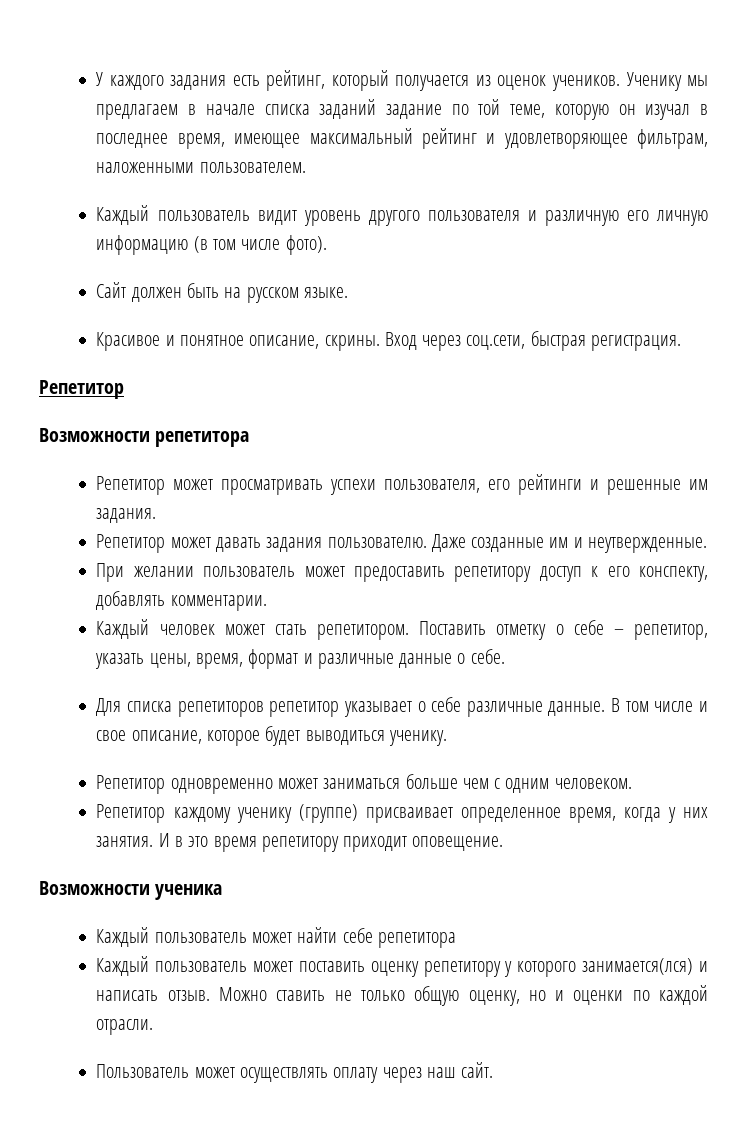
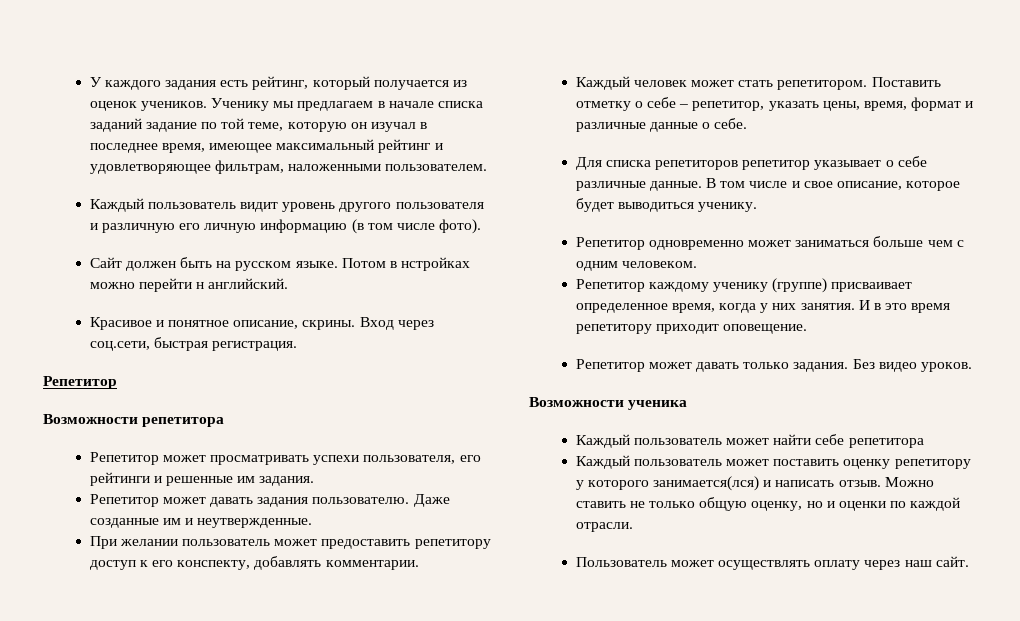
(348, 292) none -> [341,257,471,271] [89,278,289,292] Потом в нстройках можно перейти н английский.
(504, 843) none -> [575,359,972,372] // Репетитор может давать только задания. Без видео уроков.

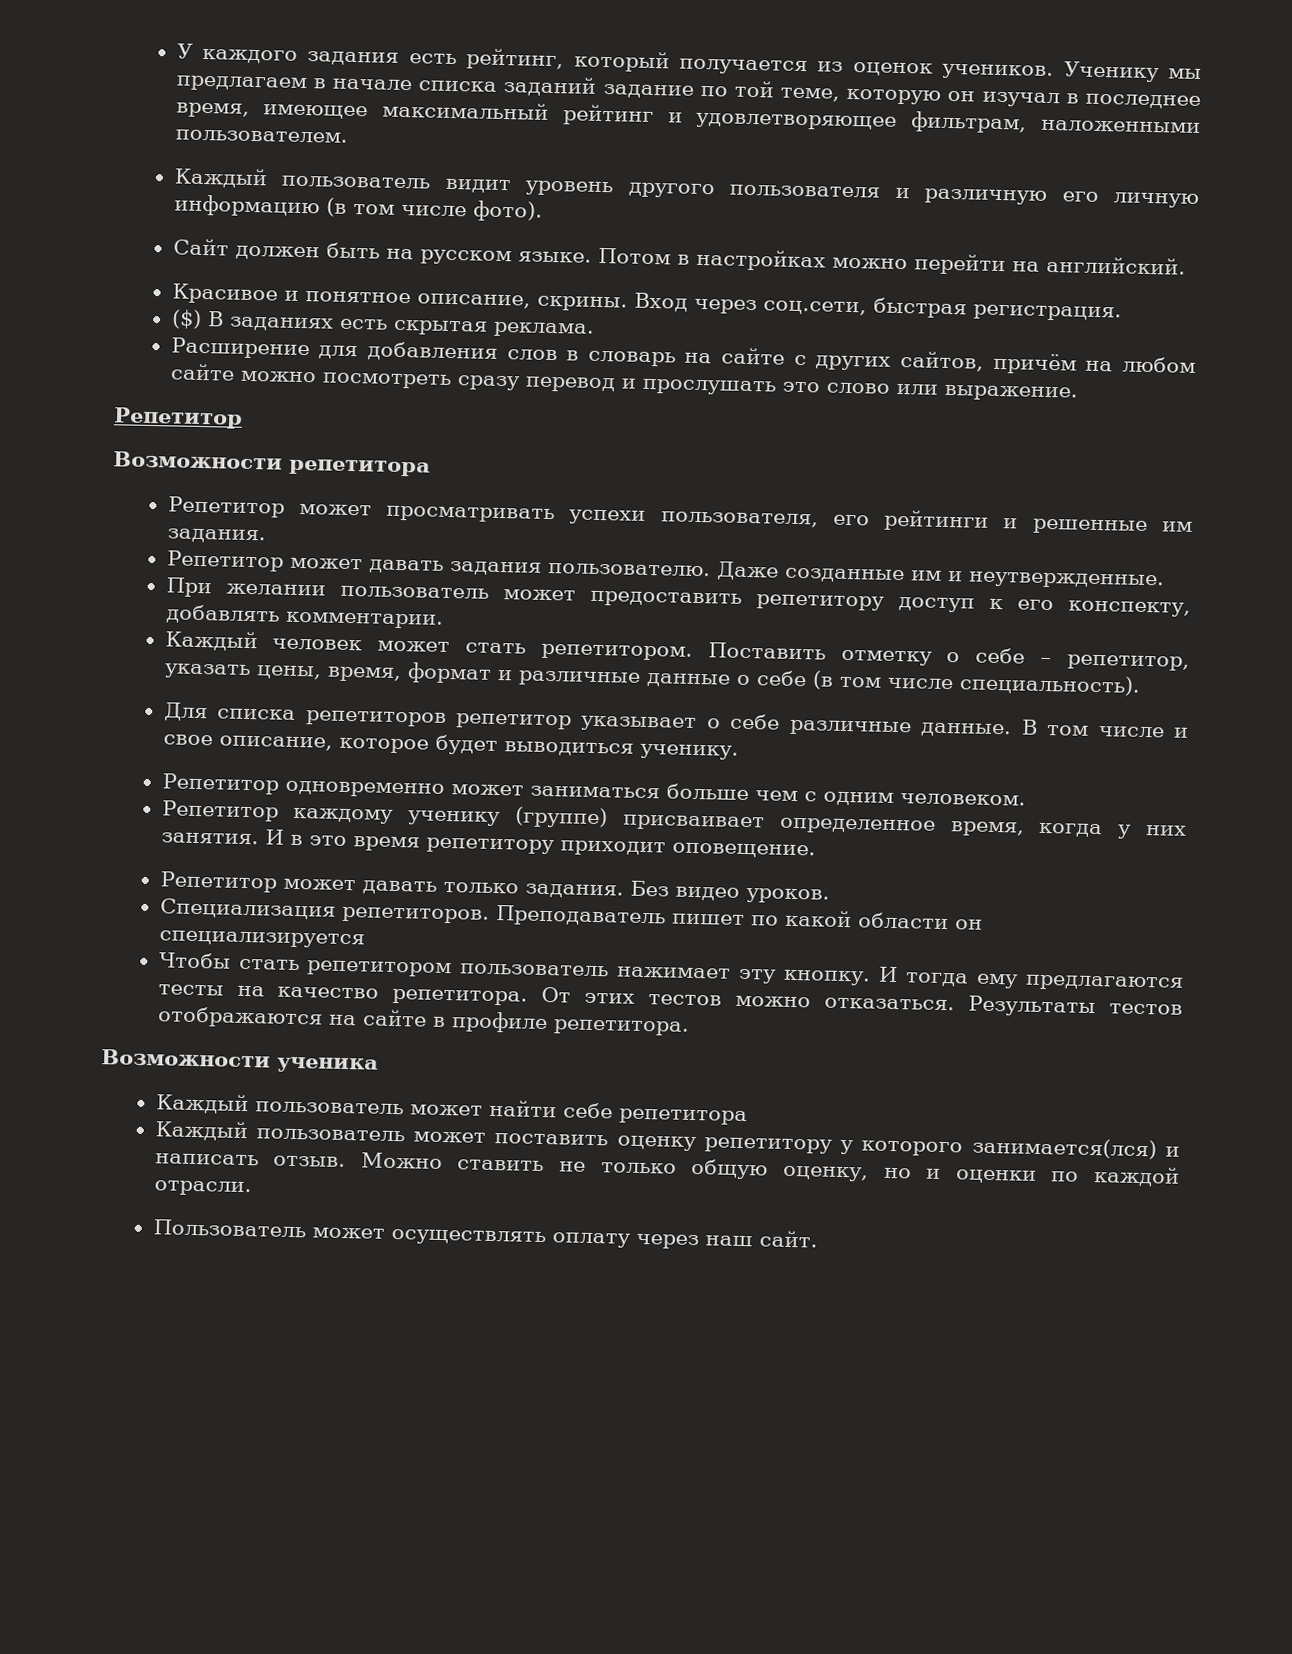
[401,257,471,271] нстройках -> [695,248,826,272] настройках
[196,282,205,289] н -> [1011,261,1040,272] на
(298, 346) none -> [170,309,595,338] [170,337,1196,375] [169,363,1078,402] // ($) В заданиях есть скрытая реклама. // Расширение для добавления слов в словарь на сайте с других сайтов, причём на любом сайте можно посмотреть сразу перевод и прослушать это слово или выражение.
[714,118,748,129] себе. -> [755,670,1141,696] себе (в том числе специальность).
(972, 367) none -> [159,898,983,930] [158,930,365,949] [158,952,1184,992] [157,984,1183,1018] [156,1006,690,1036] // Специализация репетиторов. Преподаватель пишет по какой области он специализируется // Чтобы стать репетитором пользователь нажимает эту кнопку. И тогда ему предлагаются тесты на качество репетитора. От этих тестов можно отказаться. Результаты тестов отображаются на сайте в профиле репетитора.

